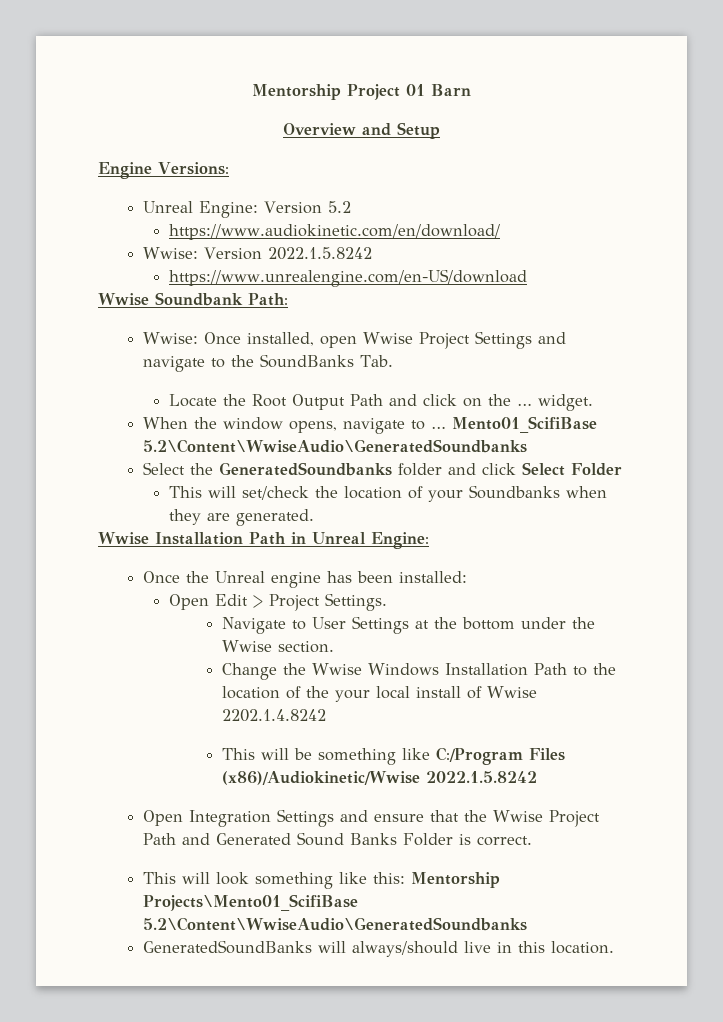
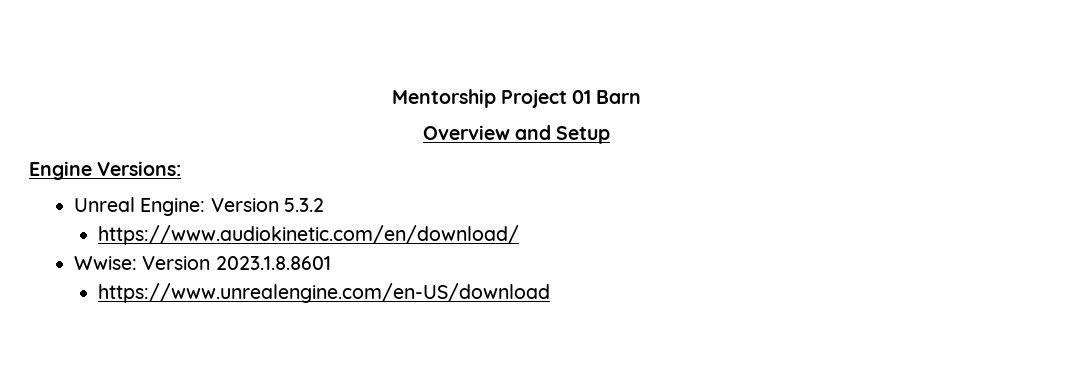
[327,201,351,213] 5.2 -> [283,198,324,212] 5.3.2
[267,247,372,260] 2022.1.5.8242 -> [215,256,331,270] 2023.1.8.8601
[98,292,288,306] [142,331,566,349] [142,354,393,372] [169,394,594,411] [142,416,597,434] [142,439,527,453] [142,462,622,476] [169,485,608,502] [169,509,315,526] [98,532,429,549] [142,571,467,588] [169,593,388,611] [222,616,596,634] [222,640,335,653] [222,663,617,680] [222,686,538,702] [222,709,327,722] [222,747,566,765] [222,771,538,785] [142,809,600,827] [142,832,532,846] [142,872,500,889] [142,894,358,911] [142,917,527,931] [142,940,614,957] // Wwise Soundbank Path: // Wwise: Once installed, open Wwise Project Settings and navigate to the SoundBanks Tab. // Locate the Root Output Path and click on the … widget. // When the window opens, navigate to … Mento01_ScifiBase 5.2\Content\WwiseAudio\GeneratedSoundbanks // Select the GeneratedSoundbanks folder and click Select Folder // This will set/check the location of your Soundbanks when they are generated. // Wwise Installation Path in Unreal Engine: // Once the Unreal engine has been installed: // Open Edit > Project Settings. // Navigate to User Settings at the bottom under the Wwise section. // Change the Wwise Windows Installation Path to the location of the your local install of Wwise 2202.1.4.8242 // This will be something like C:/Program Files (x86)/Audiokinetic/Wwise 2022.1.5.8242 // Open Integration Settings and ensure that the Wwise Project Path and Generated Sound Banks Folder is correct. // This will look something like this: Mentorship Projects\Mento01_ScifiBase 5.2\Content\WwiseAudio\GeneratedSoundbanks // GeneratedSoundBanks will always/should live in this location. -> (550, 293) none

